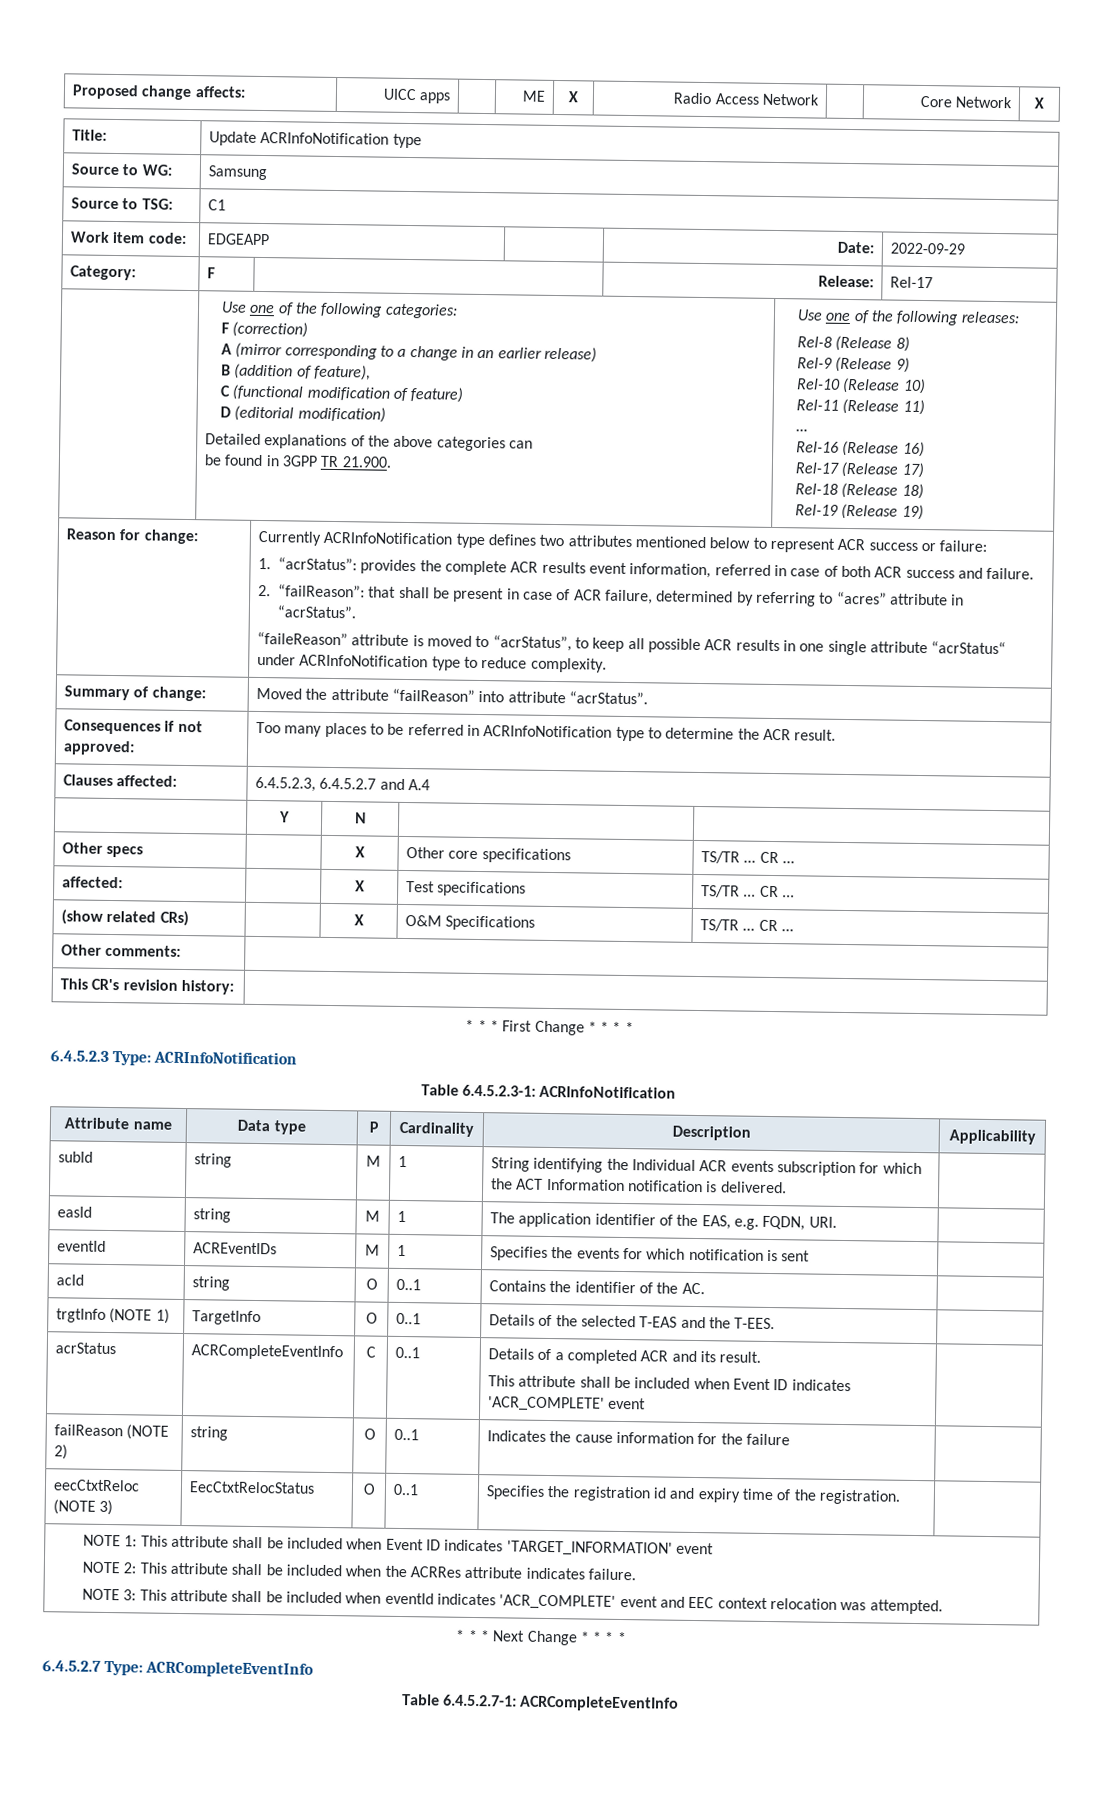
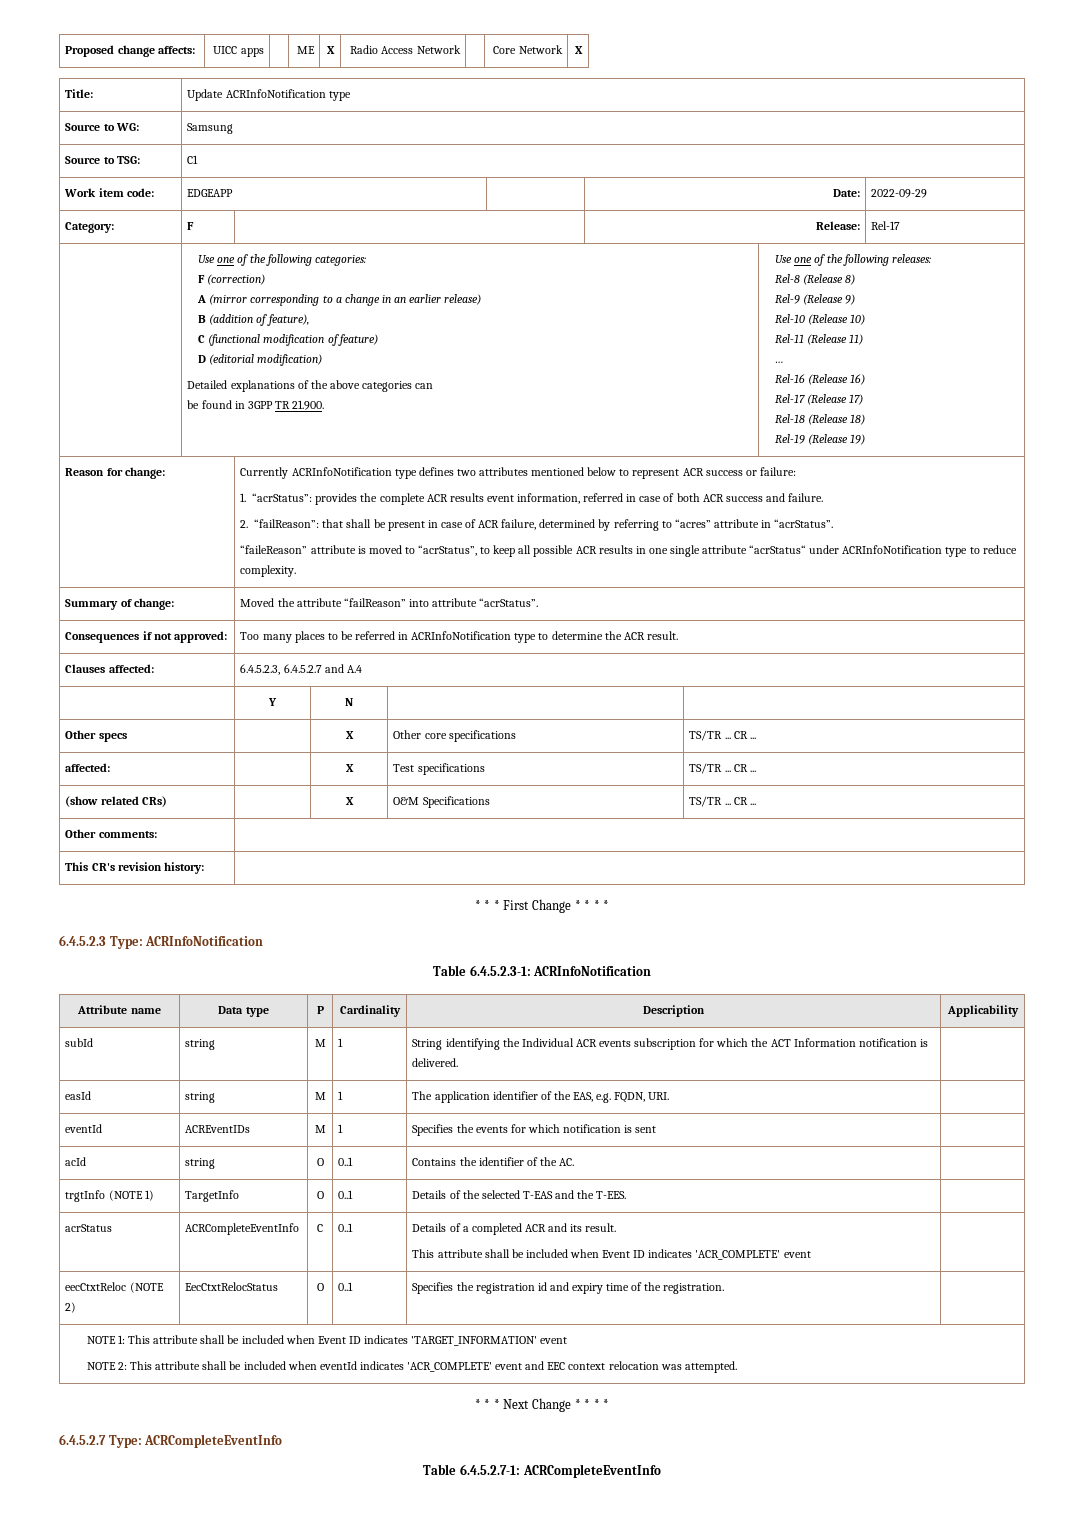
[54,1424,124,1437] failReason -> [65,1282,127,1291] eecCtxtReloc
[190,1426,229,1441] [363,1428,376,1440] [394,1428,420,1441] [487,1430,790,1446] [53,1479,141,1492] [53,1499,114,1516] | string | O | 0..1 | Indicates the cause information for the failure | // eecCtxtReloc (NOTE 3) -> (77, 1307) none
[384,1565,636,1581] [82,1588,382,1604] the ACRRes attribute indicates failure. // NOTE 3: This attribute shall be included when -> (317, 1365) none

